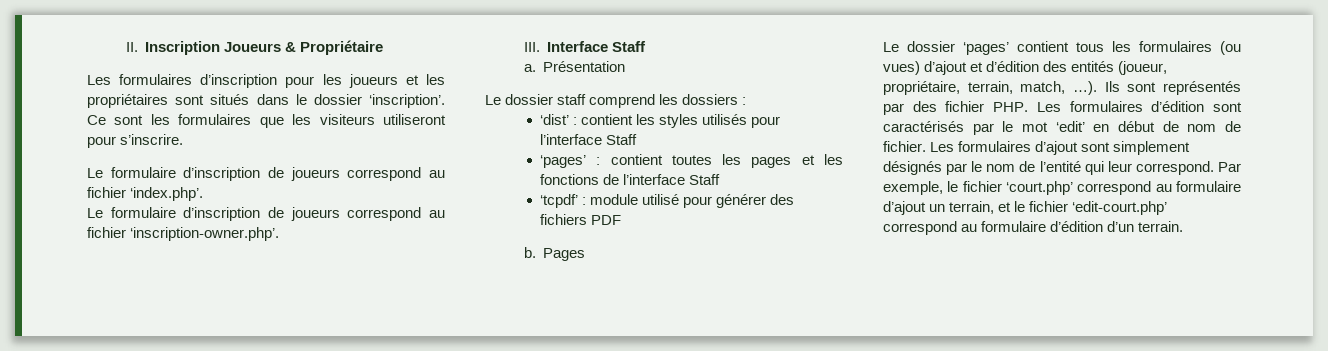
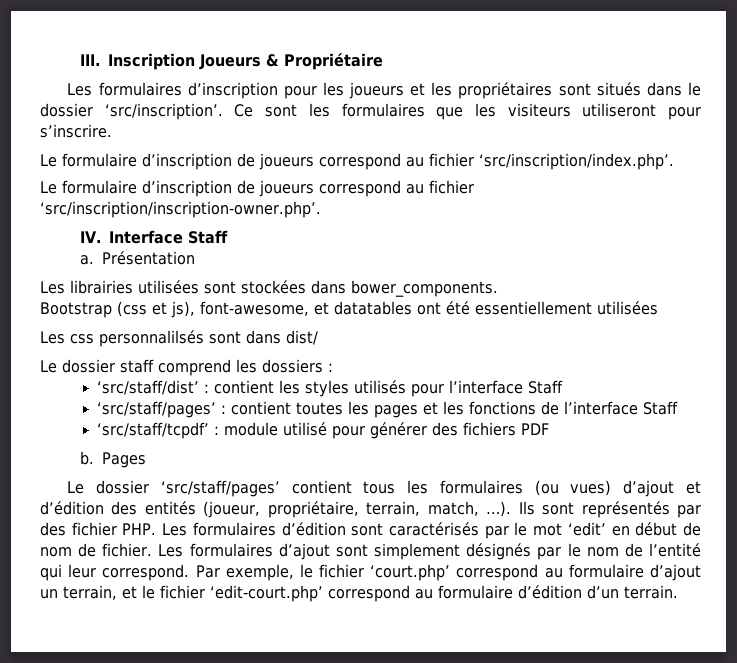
[125,42,138,52] II. -> [79,54,100,66] III.
[369,94,445,108] ‘inscription’. -> [104,103,223,120] ‘src/inscription’.
[130,187,204,201] [87,207,445,221] [87,227,280,241] [523,42,540,52] ‘index.php’. // Le formulaire d’inscription de joueurs correspond au fichier ‘inscription-owner.php’. // III. -> [479,153,674,170] [40,180,474,197] [40,201,321,218] [79,231,101,243] ‘src/inscription/index.php’. // Le formulaire d’inscription de joueurs correspond au fichier ‘src/inscription/inscription-owner.php’. // IV.
(626, 66) none -> [40,280,498,297] [40,301,658,318] [40,330,318,347] // Les librairies utilisées sont stockées dans bower_components. // Bootstrap (css et js), font-awesome, et datatables ont été essentiellement utilisées // Les css personnalilsés sont dans dist/
[540,114,570,125] ‘dist’ -> [97,380,200,395] ‘src/staff/dist’
[540,155,587,168] ‘pages’ -> [97,401,217,418] ‘src/staff/pages’
[540,194,579,208] ‘tcpdf’ -> [97,422,210,439] ‘src/staff/tcpdf’
[963,42,1009,55] ‘pages’ -> [160,480,280,497] ‘src/staff/pages’

